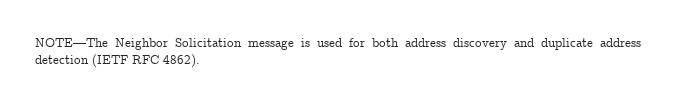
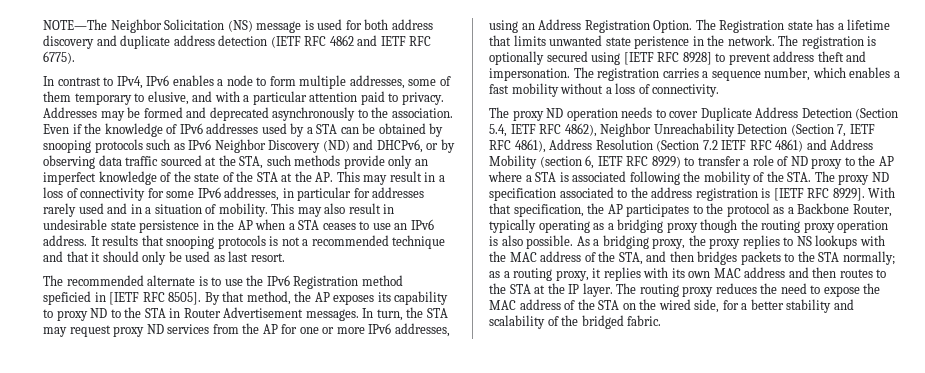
(242, 42) none -> [227,20,253,32] (NS)
[163,54,200,68] 4862). -> [329,35,432,46] [43,51,75,64] [43,75,451,89] [43,91,444,105] [43,107,453,121] [43,123,444,137] [43,139,455,153] [43,155,428,169] [43,171,445,185] [43,187,425,201] [43,203,395,217] [43,219,434,233] [43,235,446,249] [43,251,285,265] [43,275,403,289] [43,291,449,305] [43,307,448,321] [43,323,450,337] [489,19,891,33] [489,35,877,49] [489,51,867,65] [489,67,900,81] [489,83,720,97] [489,107,899,121] [489,123,875,137] [489,139,874,153] [489,155,894,169] [488,171,889,185] [489,187,896,201] [489,203,892,217] [489,219,889,233] [489,235,885,249] [489,251,895,265] [489,267,887,281] [489,283,881,297] [489,299,854,313] [489,315,662,329] 4862 and IETF RFC 6775). // In contrast to IPv4, IPv6 enables a node to form multiple addresses, some of them temporary to elusive, and with a particular attention paid to privacy. Addresses may be formed and deprecated asynchronously to the association. Even if the knowledge of IPv6 addresses used by a STA can be obtained by snooping protocols such as IPv6 Neighbor Discovery (ND) and DHCPv6, or by observing data traffic sourced at the STA, such methods provide only an imperfect knowledge of the state of the STA at the AP. This may result in a loss of connectivity for some IPv6 addresses, in particular for addresses rarely used and in a situation of mobility. This may also result in undesirable state persistence in the AP when a STA ceases to use an IPv6 address. It results that snooping protocols is not a recommended technique and that it should only be used as last resort. // The recommended alternate is to use the IPv6 Registration method speficied in [IETF RFC 8505]. By that method, the AP exposes its capability to proxy ND to the STA in Router Advertisement messages. In turn, the STA may request proxy ND services from the AP for one or more IPv6 addresses, using an Address Registration Option. The Registration state has a lifetime that limits unwanted state peristence in the network. The registration is optionally secured using [IETF RFC 8928] to prevent address theft and impersonation. The registration carries a sequence number, which enables a fast mobility without a loss of connectivity. // The proxy ND operation needs to cover Duplicate Address Detection (Section 5.4, IETF RFC 4862), Neighbor Unreachability Detection (Section 7, IETF RFC 4861), Address Resolution (Section 7.2 IETF RFC 4861) and Address Mobility (section 6, IETF RFC 8929) to transfer a role of ND proxy to the AP where a STA is associated following the mobility of the STA. The proxy ND specification associated to the address registration is [IETF RFC 8929]. With that specification, the AP participates to the protocol as a Backbone Router, typically operating as a bridging proxy though the routing proxy operation is also possible. As a bridging proxy, the proxy replies to NS lookups with the MAC address of the STA, and then bridges packets to the STA normally; as a routing proxy, it replies with its own MAC address and then routes to the STA at the IP layer. The routing proxy reduces the need to expose the MAC address of the STA on the wired side, for a better stability and scalability of the bridged fabric.

